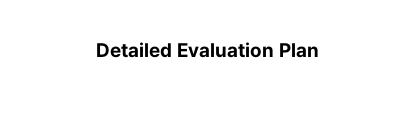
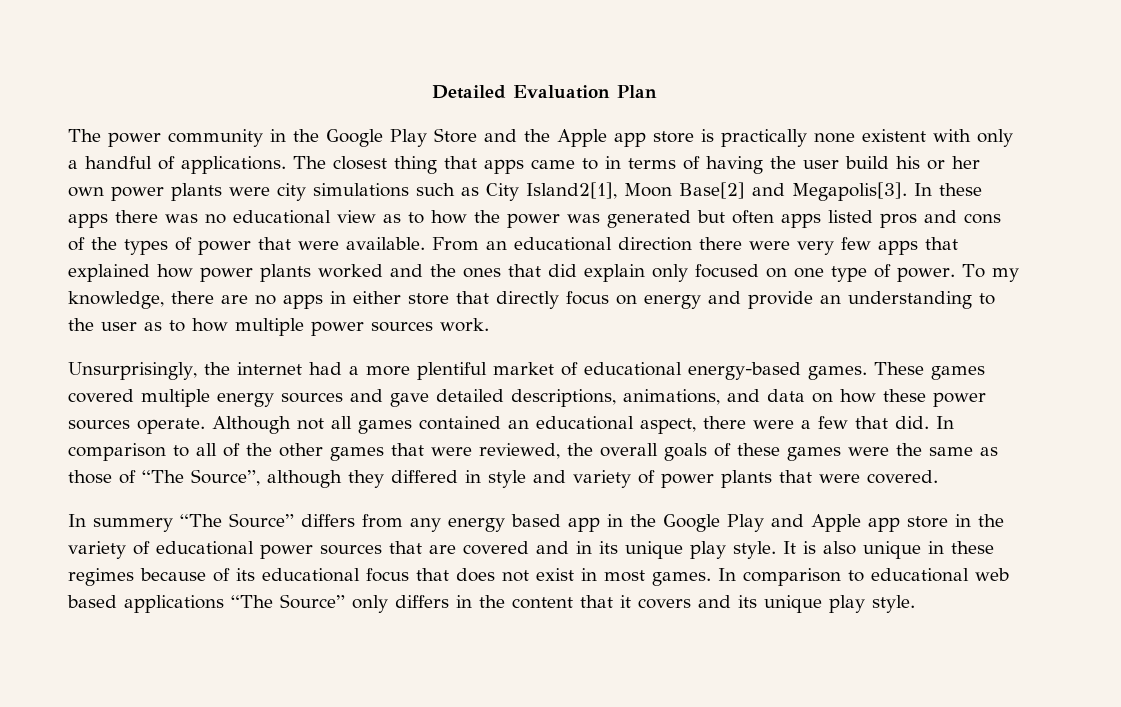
(320, 50) none -> [68,128,1013,147] [68,156,980,174] [68,182,982,201] [68,210,1001,228] [68,237,958,255] [68,264,1019,282] [68,291,995,309] [68,318,489,336] [68,362,985,380] [68,389,986,407] [68,416,954,434] [68,443,998,461] [68,469,938,488] [68,513,1004,532] [68,541,994,559] [68,568,1009,586] [67,594,915,613] // The power community in the Google Play Store and the Apple app store is practically none existent with only a handful of applications. The closest thing that apps came to in terms of having the user build his or her own power plants were city simulations such as City Island2[1], Moon Base[2] and Megapolis[3]. In these apps there was no educational view as to how the power was generated but often apps listed pros and cons of the types of power that were available. From an educational direction there were very few apps that explained how power plants worked and the ones that did explain only focused on one type of power. To my knowledge, there are no apps in either store that directly focus on energy and provide an understanding to the user as to how multiple power sources work. // Unsurprisingly, the internet had a more plentiful market of educational energy-based games. These games covered multiple energy sources and gave detailed descriptions, animations, and data on how these power sources operate. Although not all games contained an educational aspect, there were a few that did. In comparison to all of the other games that were reviewed, the overall goals of these games were the same as those of “The Source”, although they differed in style and variety of power plants that were covered. // In summery “The Source” differs from any energy based app in the Google Play and Apple app store in the variety of educational power sources that are covered and in its unique play style. It is also unique in these regimes because of its educational focus that does not exist in most games. In comparison to educational web based applications “The Source” only differs in the content that it covers and its unique play style.

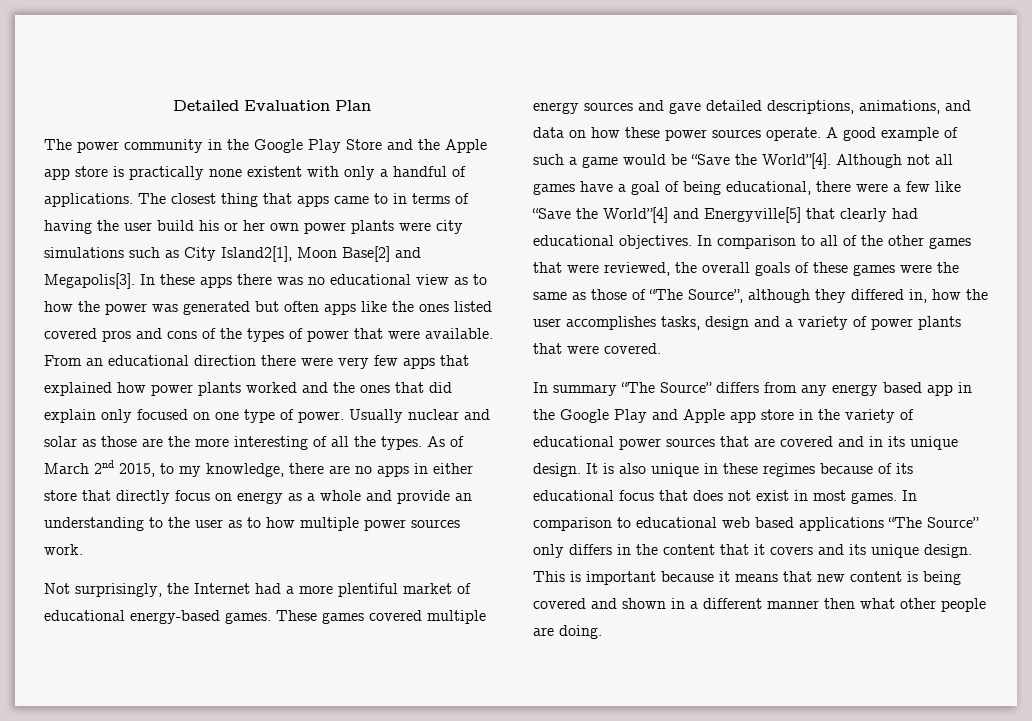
[828,210,873,223] listed -> [361,301,492,312] [44,328,97,339] like the ones listed covered
[961,264,985,278] To -> [349,409,490,423] [44,436,464,450] [44,460,174,477] Usually nuclear and solar as those are the more interesting of all the types. As of March 2nd 2015, to
(701, 302) none -> [288,490,361,501] as a whole
[68,362,302,380] Unsurprisingly, the internet -> [44,583,250,597] Not surprisingly, the Internet
[212,416,929,434] Although not all games contained an educational aspect, there were a few that did. -> [826,127,958,141] [533,153,953,169] [533,181,961,195] [532,207,918,223] [533,235,692,249] A good example of such a game would be “Save the World”[4]. Although not all games have a goal of being educational, there were a few like “Save the World”[4] and Energyville[5] that clearly had educational objectives.
[465,470,566,488] in style and -> [909,289,988,303] [533,316,793,330] in, how the user accomplishes tasks, design and a
[93,518,173,532] summery -> [553,384,617,396] summary
[690,541,776,559] play style. -> [533,463,581,477] design.
[829,595,915,613] play style. -> [924,544,972,558] [533,571,961,585] [533,598,986,612] [533,625,602,639] design. This is important because it means that new content is being covered and shown in a different manner then what other people are doing.

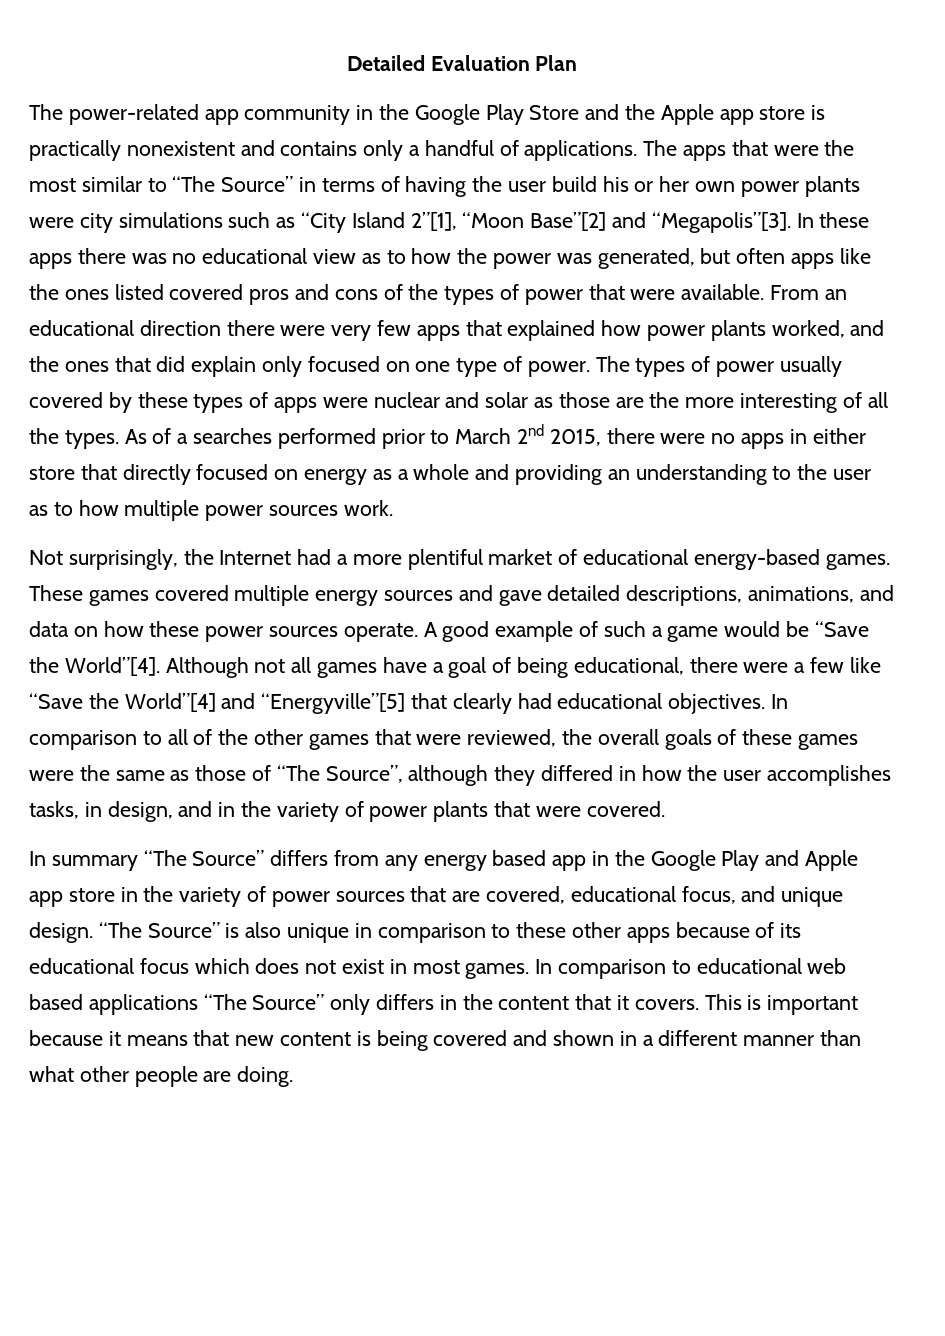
[77,141,119,153] power -> [68,104,239,125] power-related app
[209,166,339,177] none existent with -> [126,140,358,156] nonexistent and contains
[171,193,388,207] closest thing that apps came to -> [683,140,855,161] [29,176,294,192] apps that were the most similar to “The Source”
[184,246,421,262] [44,273,135,289] City Island2[1], Moon Base[2] and Megapolis[3]. -> [301,212,791,233] “City Island 2”[1], “Moon Base”[2] and “Megapolis”[3].
[183,301,250,315] generated -> [597,248,695,269] generated,
[246,382,297,393] worked -> [771,320,845,338] worked,
[349,409,403,423] Usually -> [595,356,842,377] [29,392,368,413] The types of power usually covered by these types of apps were
[44,460,350,477] March 2nd 2015, to my knowledge, there are -> [177,424,706,449] a searches performed prior to March 2nd 2015, there were
[175,490,210,501] focus -> [196,464,269,480] focused
[397,490,450,504] provide -> [515,464,603,485] providing
[704,207,801,223] Energyville[5] -> [261,693,406,714] “Energyville”[5]
[909,289,927,303] in, -> [618,766,636,781] in
[705,316,793,330] design and a -> [84,801,272,822] in design, and in the
[533,436,614,447] educational -> (267, 894) none
[780,436,958,450] [533,463,815,477] covered and in its unique design. It is also unique in these regimes -> [486,886,844,907] [29,922,670,943] covered, educational focus, and unique design. “The Source” is also unique in comparison to these other apps
[659,490,688,501] that -> [194,958,250,974] which
[770,544,972,558] covers and its unique design. -> [634,999,699,1010] covers.
[824,598,855,609] then -> [820,1030,862,1046] than

